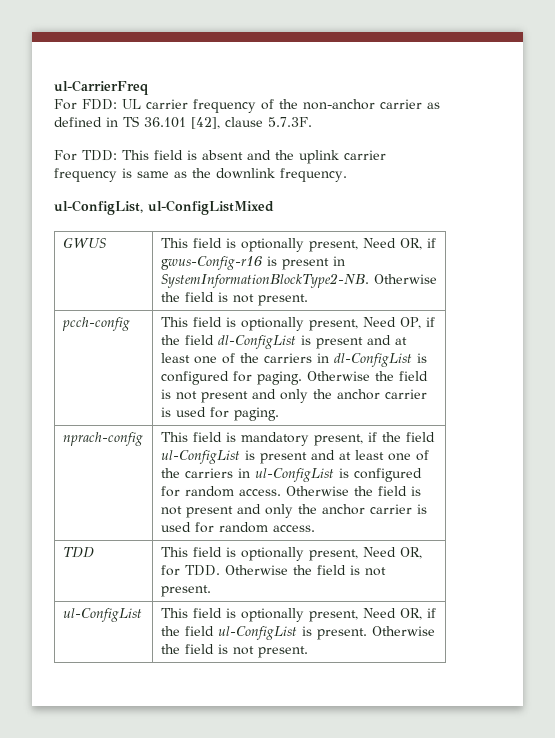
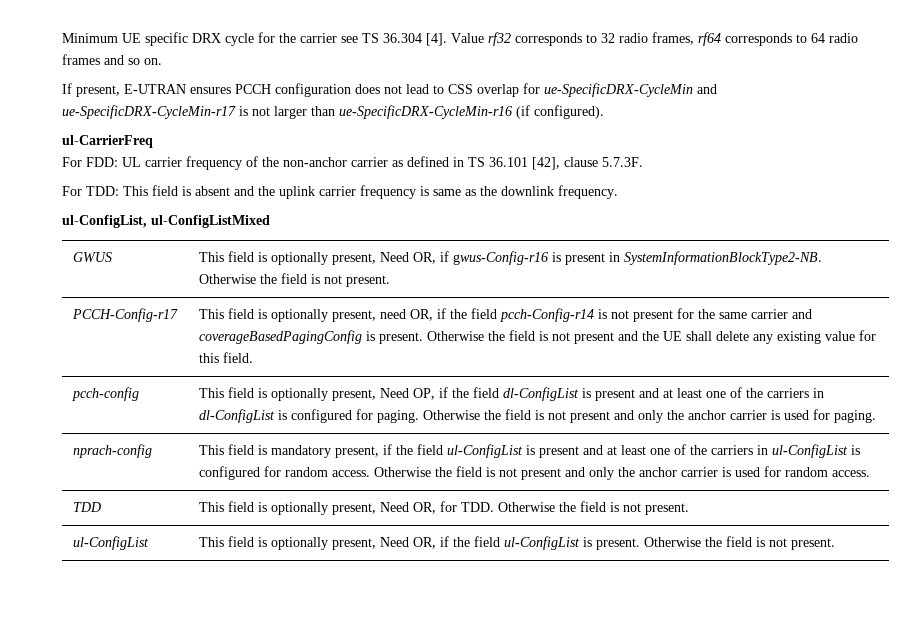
(54, 87) none -> [62,32,858,46] [62,54,162,65] [62,83,717,97] [62,105,604,119] Minimum UE specific DRX cycle for the carrier see TS 36.304 [4]. Value rf32 corresponds to 32 radio frames, rf64 corresponds to 64 radio frames and so on. // If present, E-UTRAN ensures PCCH configuration does not lead to CSS overlap for ue-SpecificDRX-CycleMin and ue-SpecificDRX-CycleMin-r17 is not larger than ue-SpecificDRX-CycleMin-r16 (if configured). //
(308, 300) none -> [71,308,178,322] [198,308,812,322] [198,330,876,344] [198,352,253,363] // PCCH-Config-r17 | This field is optionally present, need OR, if the field pcch-Config-r14 is not present for the same carrier and coverageBasedPagingConfig is present. Otherwise the field is not present and the UE shall delete any existing value for this field.

